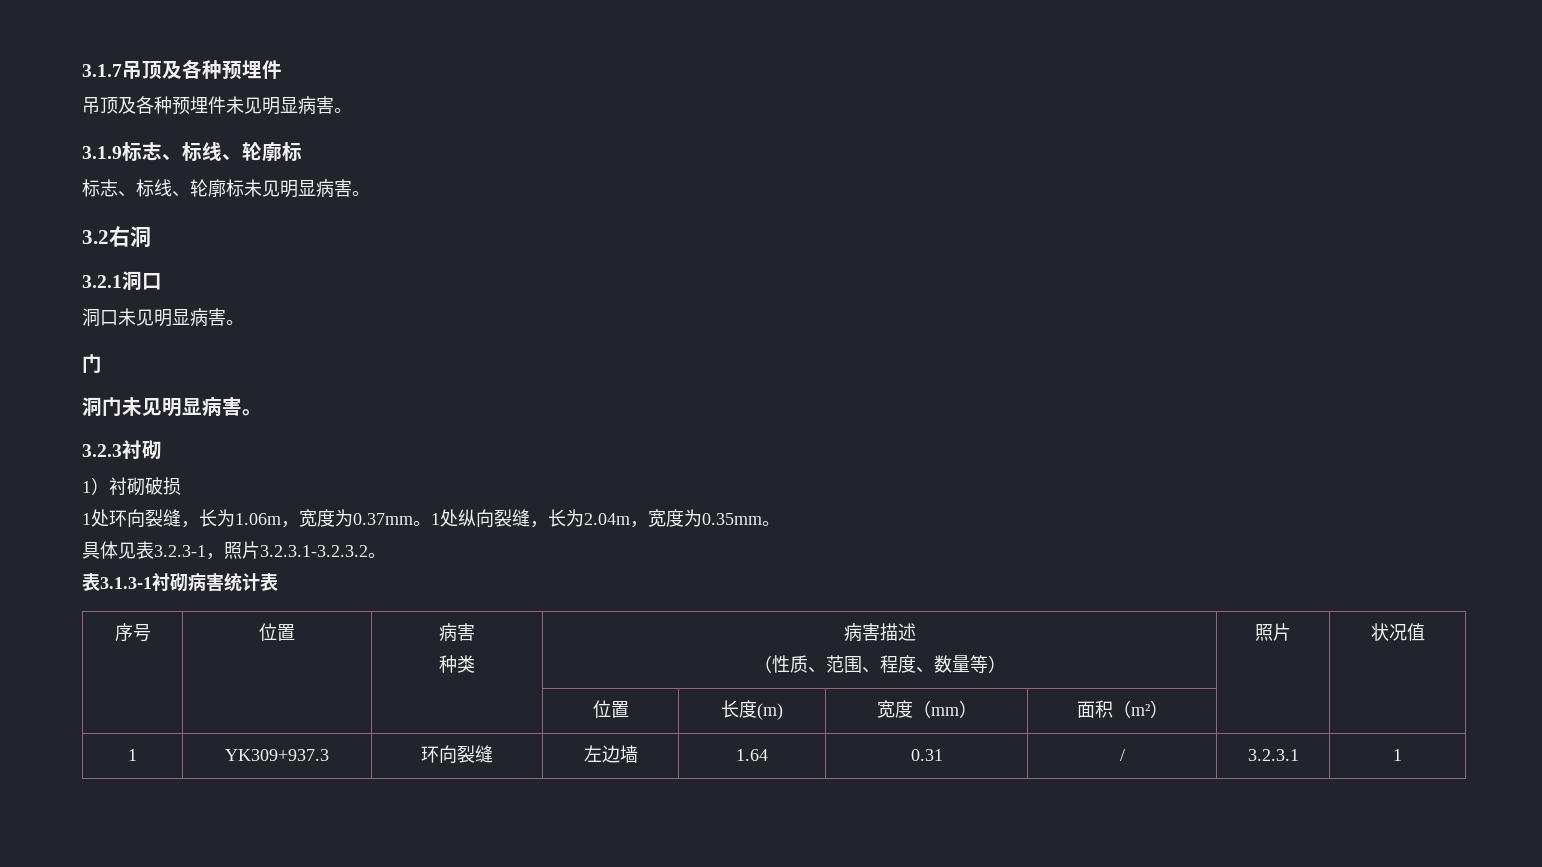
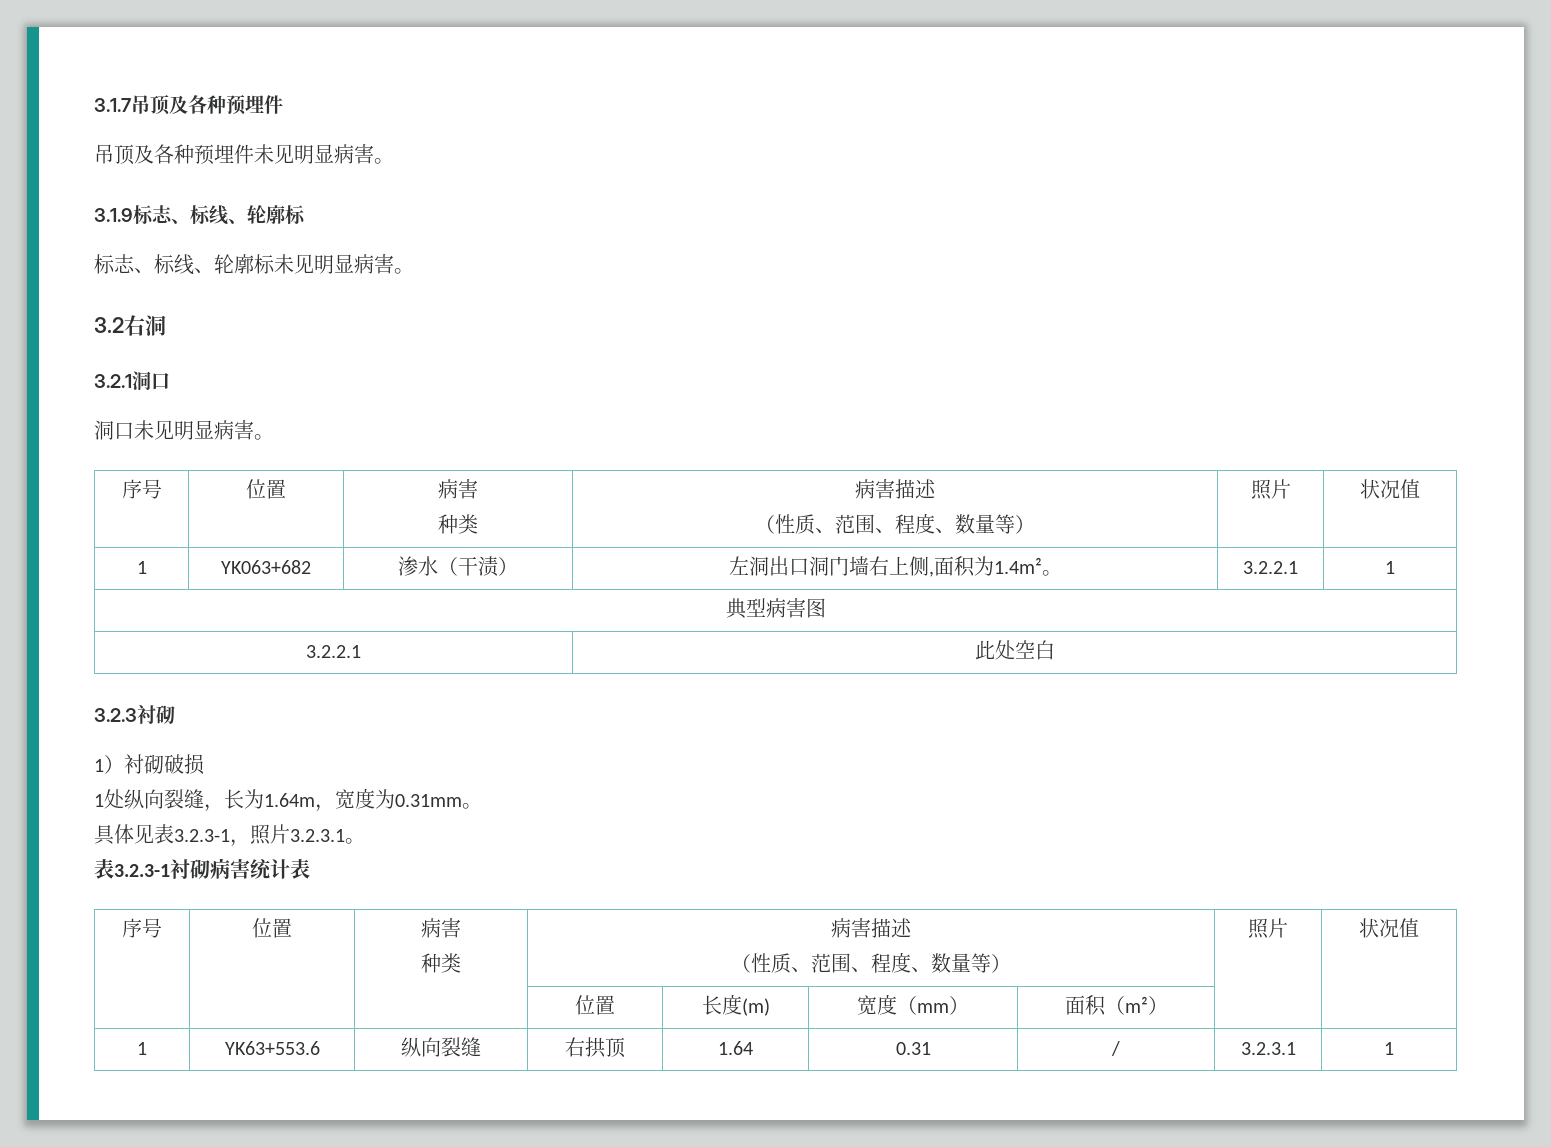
[82,354,102,373] [82,397,262,417] // 门 // 洞门未见明显病害。 -> [121,479,162,499] [245,479,286,499] [438,479,478,499] [438,514,478,534] [855,479,936,499] [755,513,1035,534] [1250,479,1291,500] [1360,479,1420,499] [136,561,147,574] [221,560,311,574] [398,556,518,576] [728,556,1062,577] [1243,561,1298,574] [1385,561,1395,574] [725,598,826,619] [306,645,361,658] [974,640,1055,660] // 序号 | 位置 | 病害 // 种类 | 病害描述 // （性质、范围、程度、数量等） | 照片 | 状况值 // 1 | YK063+682 | 渗水（干渍） | 左洞出口洞门墙右上侧,面积为1.4m²。 | 3.2.2.1 | 1 // 典型病害图 // 3.2.2.1 | 此处空白
[109,509,458,528] 环向裂缝，长为1.06m，宽度为0.37mm。1处 -> (124, 799) none
[584,509,762,528] 2.04m，宽度为0.35mm -> [264,788,462,812] 1.64m，宽度为0.31mm
[260,545,368,557] 3.2.3.1-3.2.3.2 -> [290,829,345,842] 3.2.3.1
[100,577,152,589] 3.1.3-1 -> [114,864,170,877] 3.2.3-1
[225,749,329,761] [421,746,440,763] YK309+937.3 | 环 -> [224,1041,320,1055] [401,1037,421,1057] YK63+553.6 | 纵
[583,745,638,763] 左边墙 -> [565,1037,626,1058] 右拱顶

